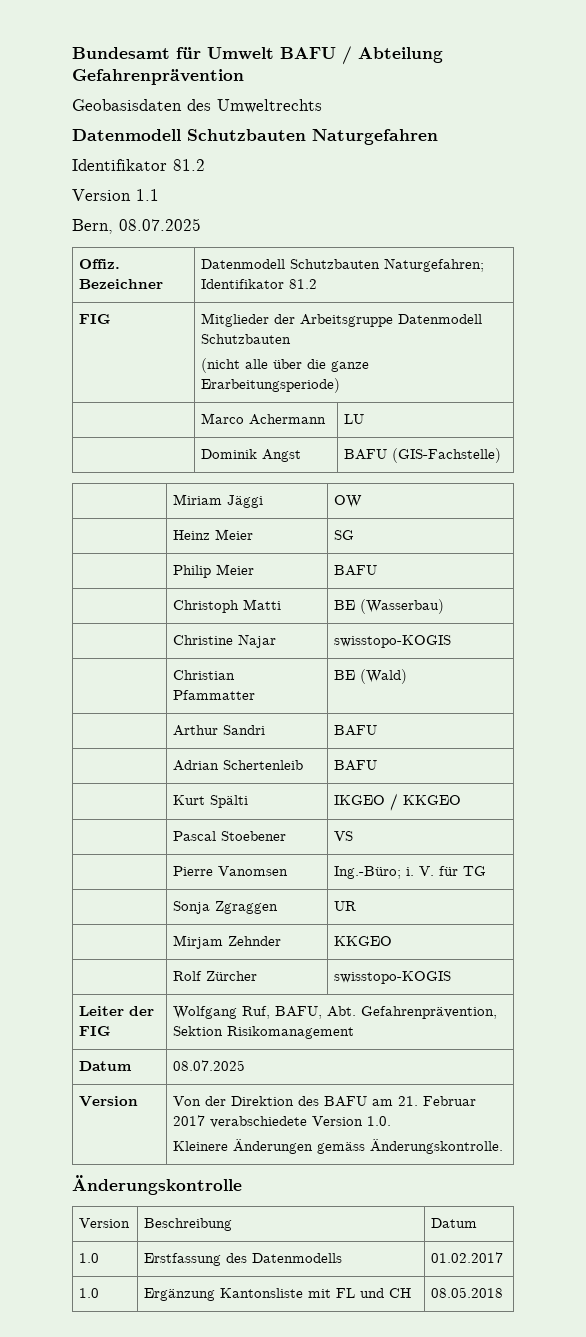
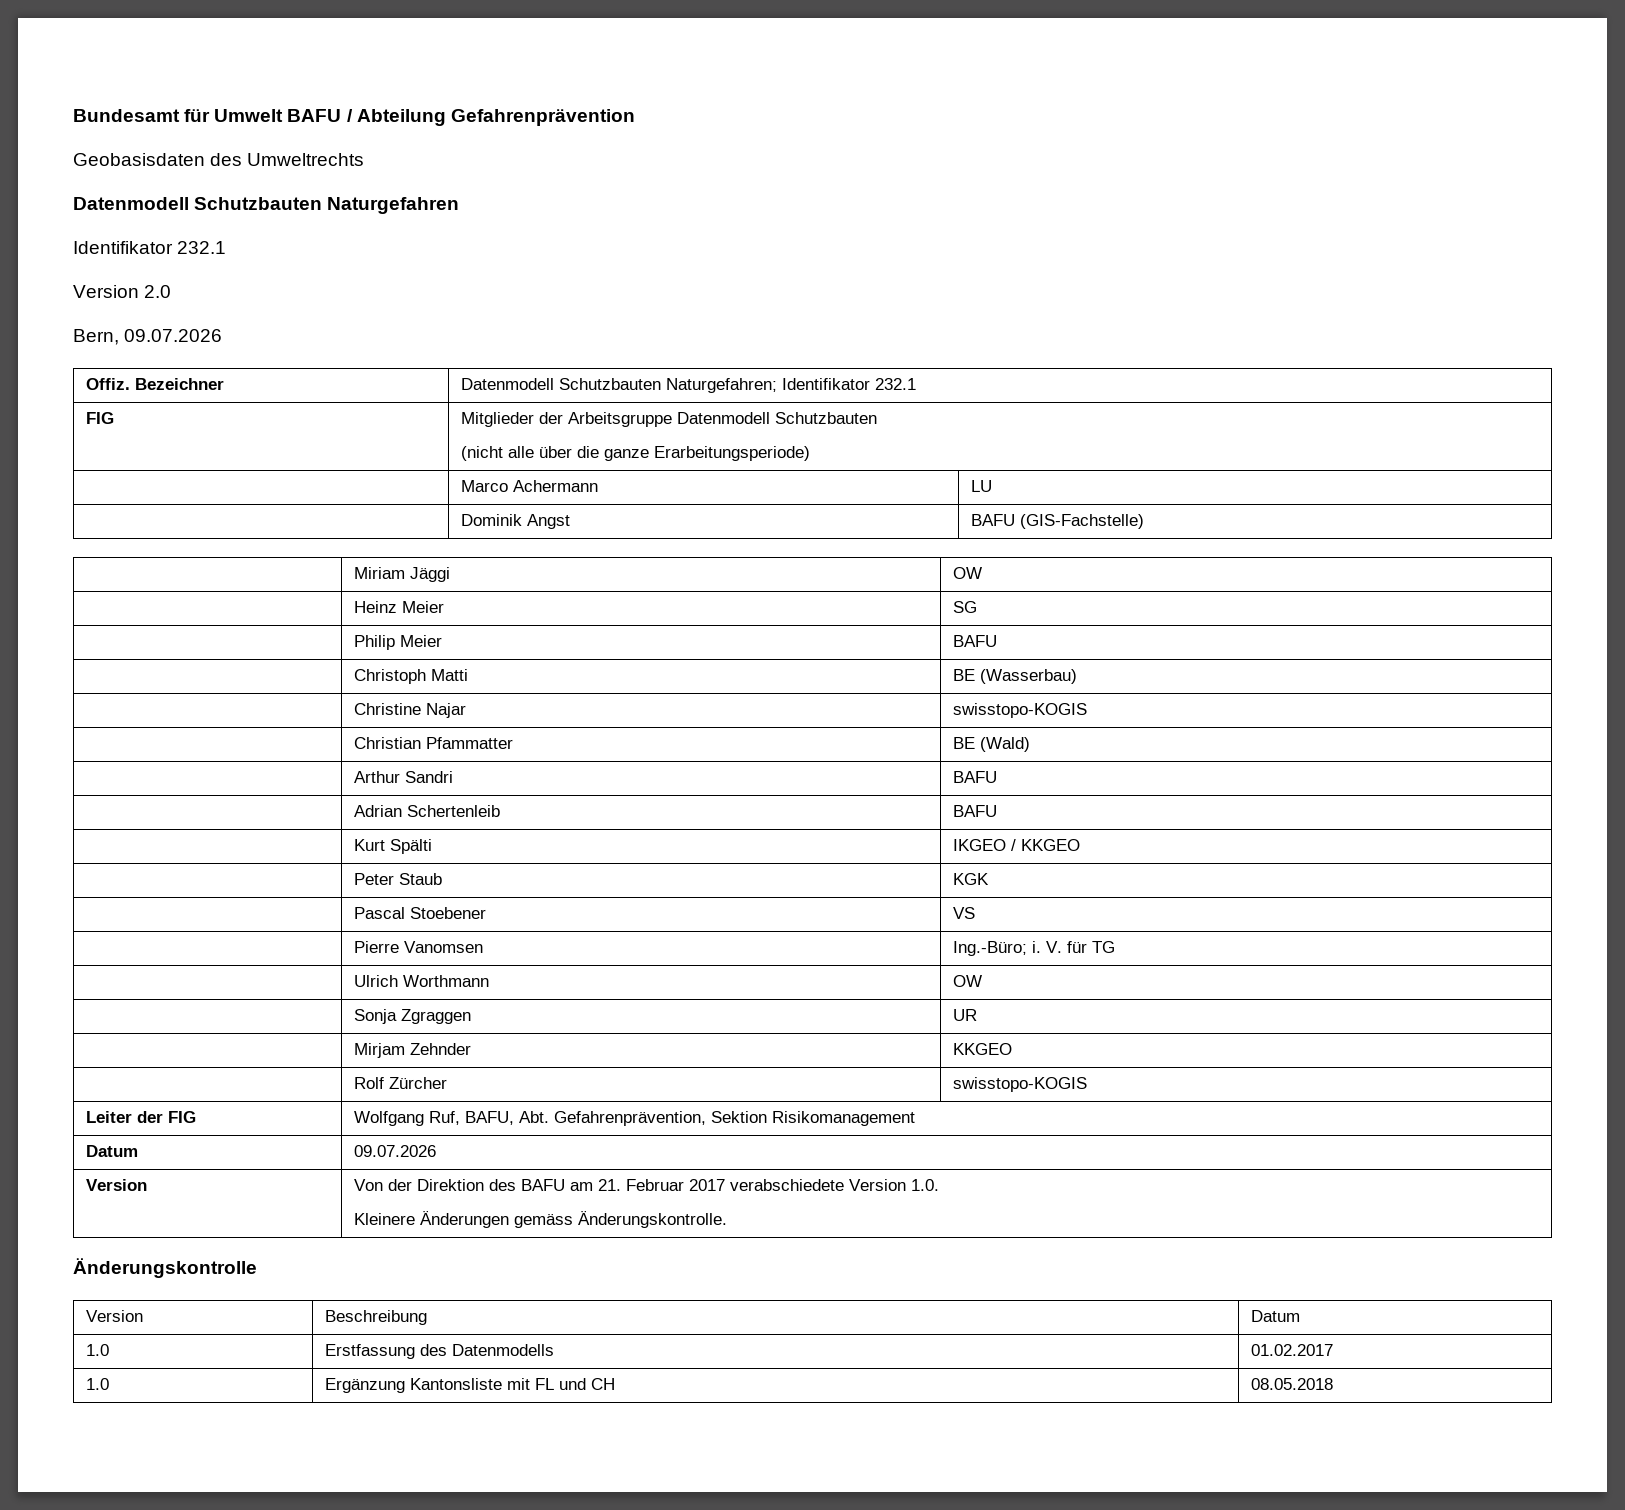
[173,159,205,171] [72,189,159,201] 81.2 // Version 1.1 -> [177,241,227,254] [73,285,172,298] 232.1 // Version 2.0
[119,218,201,231] 08.07.2025 -> [124,329,223,342] 09.07.2026
[289,279,318,289] 81.2 -> [874,378,916,390] 232.1
(462, 800) none -> [353,873,442,885] [952,873,989,885] // | Peter Staub | KGK
(487, 871) none -> [353,975,489,987] [952,975,982,987] // | Ulrich Worthmann | OW
[173,1060,246,1071] 08.07.2025 -> [353,1145,436,1157] 09.07.2026

